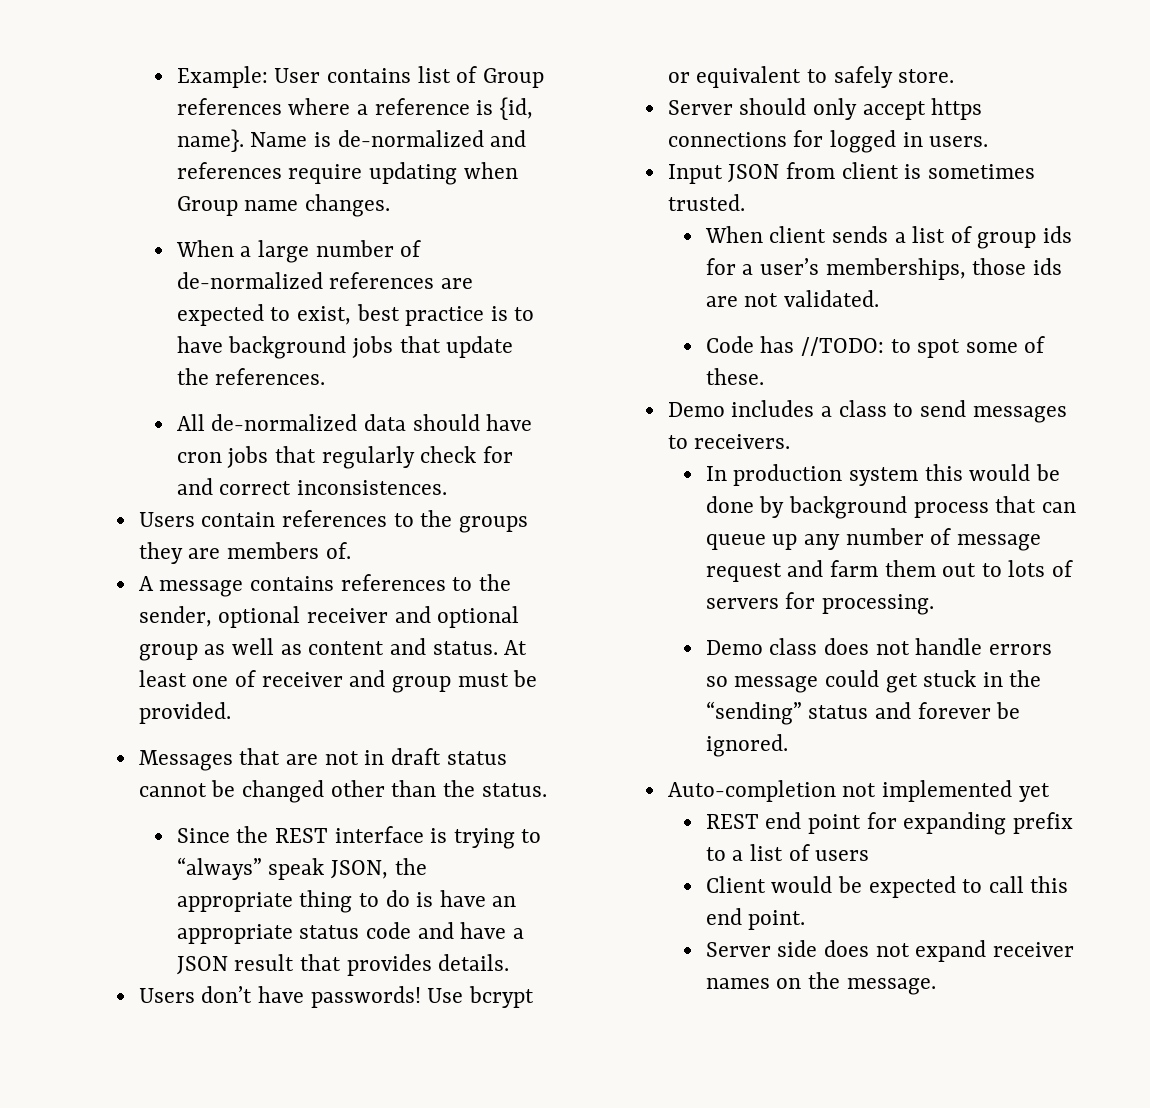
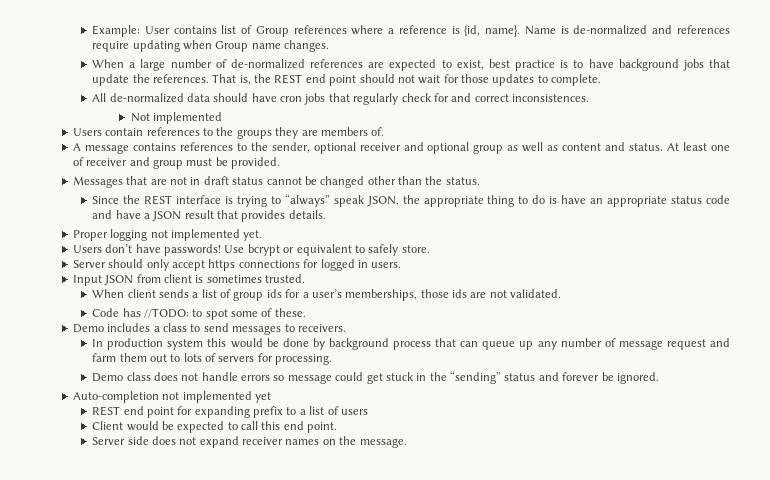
(326, 376) none -> [212,74,602,86] That is, the REST end point should not wait for those updates to complete.
(447, 487) none -> [130,112,222,124] // Not implemented
(510, 962) none -> [72,229,263,241] // Proper logging not implemented yet.

